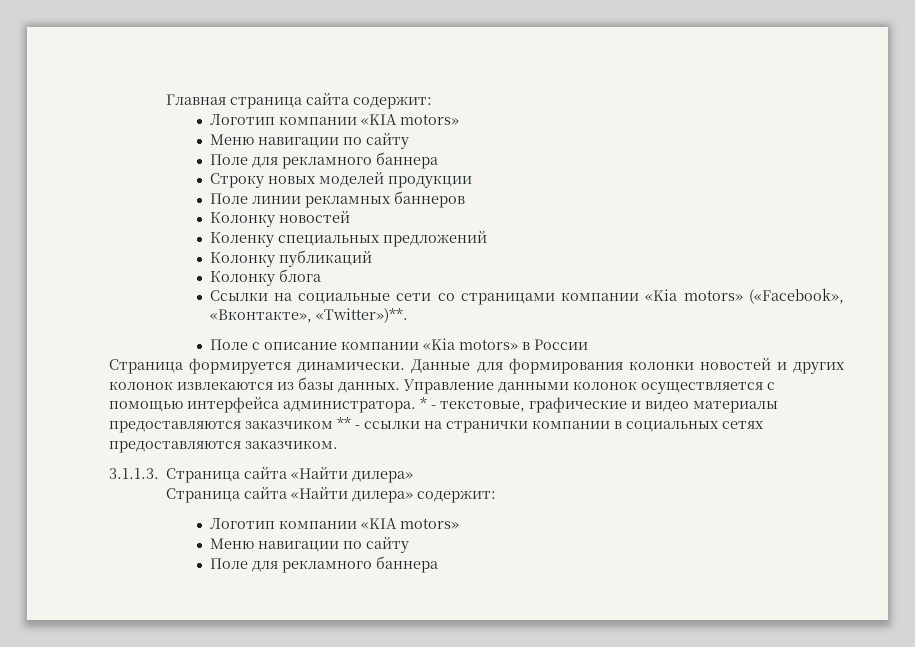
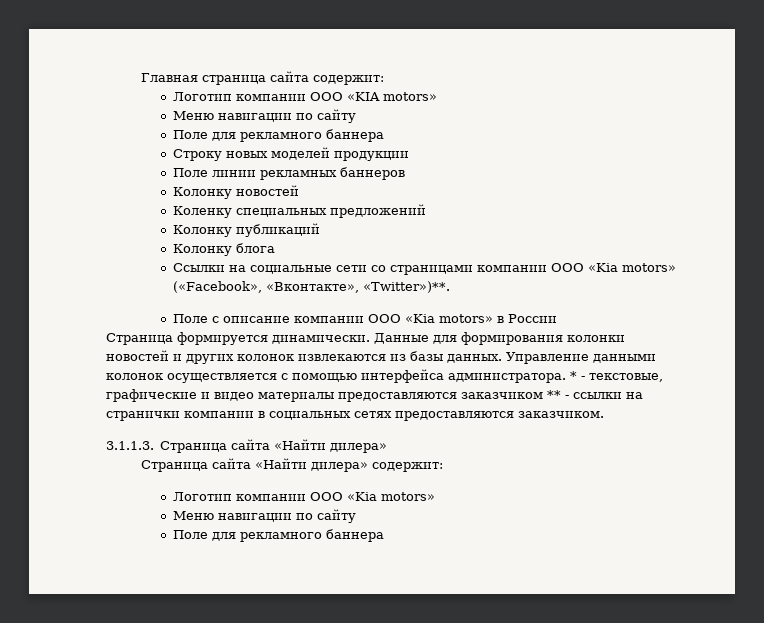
(357, 120) none -> [309,92,343,101] ООО
(640, 296) none -> [550,263,584,272] ООО
(419, 345) none -> [367,314,401,323] ООО
[360,518,397,529] «KIA -> [309,492,377,501] ООО «Kia

